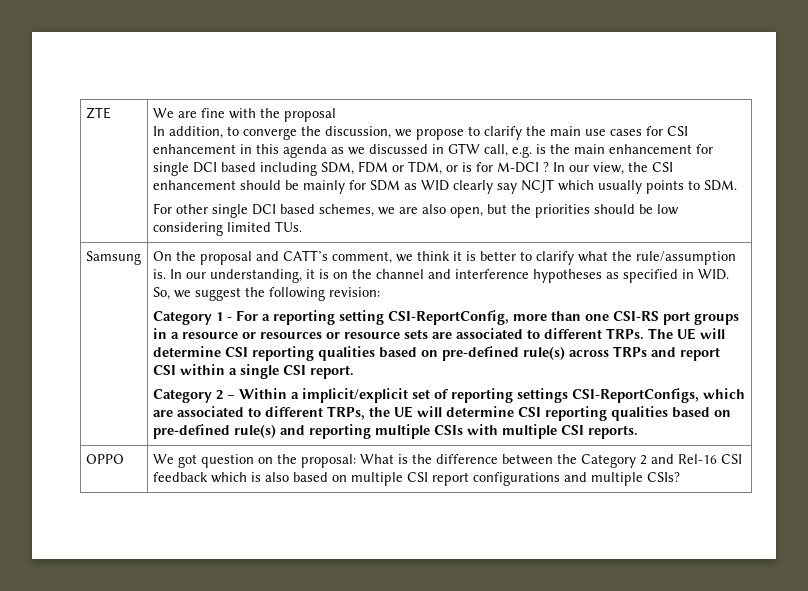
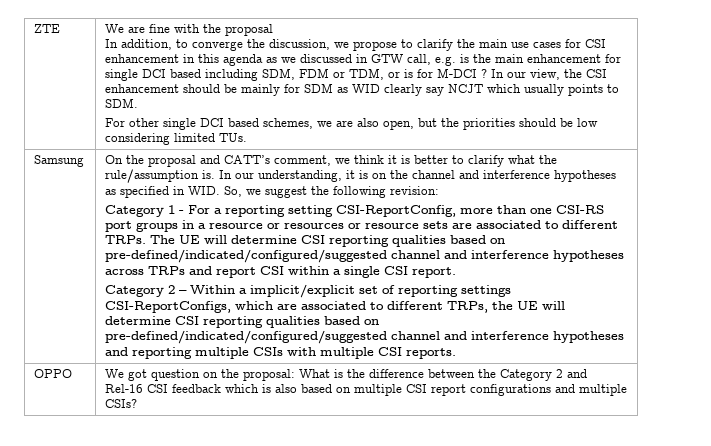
[441,346,565,361] pre-defined rule(s) -> [105,249,625,263] pre-defined/indicated/configured/suggested channel and interference hypotheses
[152,424,276,439] pre-defined rule(s) -> [105,330,625,344] pre-defined/indicated/configured/suggested channel and interference hypotheses

